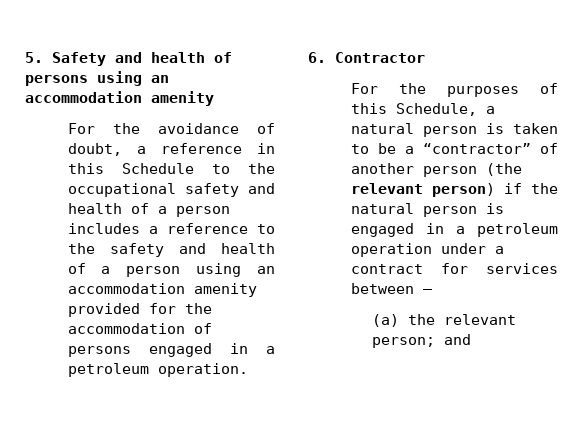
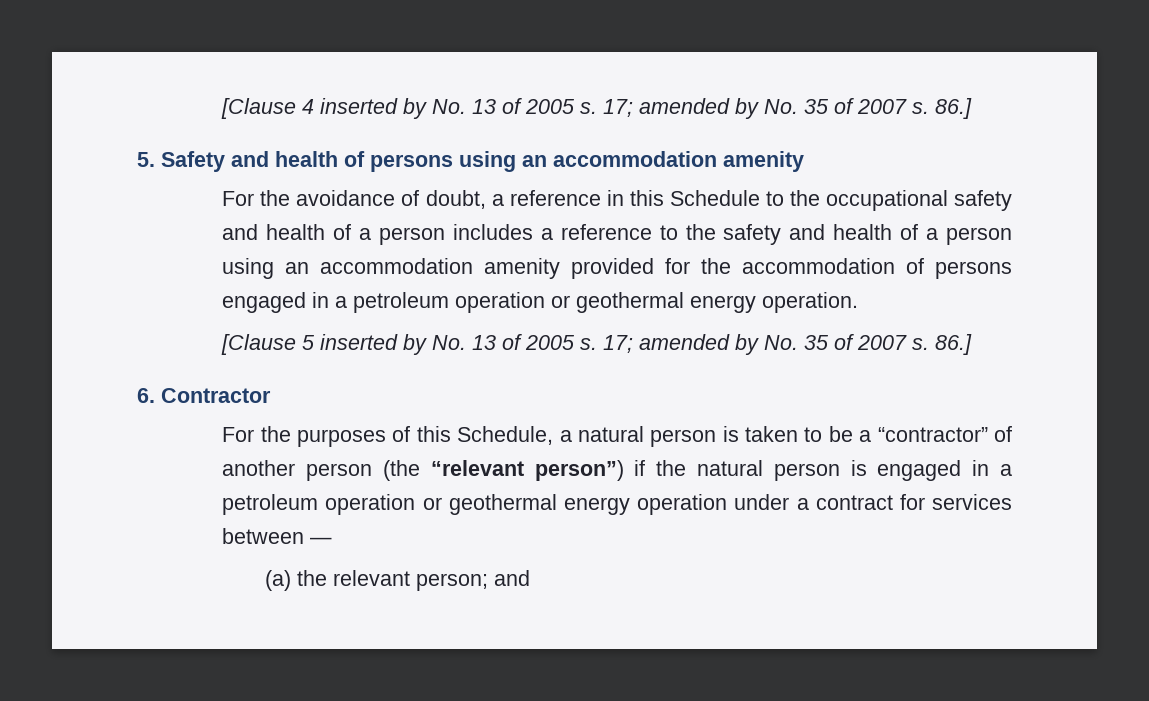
(25, 57) none -> [221,98,973,119] [Clause 4 inserted by No. 13 of 2005 s. 17; amended by No. 35 of 2007 s. 86.] //
[157,363,248,377] operation. -> [455,292,859,313] [221,334,973,355] operation or geothermal energy operation. // [Clause 5 inserted by No. 13 of 2005 s. 17; amended by No. 35 of 2007 s. 86.]
[350,183,495,197] relevant person) -> [430,460,624,481] “relevant person”)
(432, 250) none -> [422,494,728,515] or geothermal energy operation

